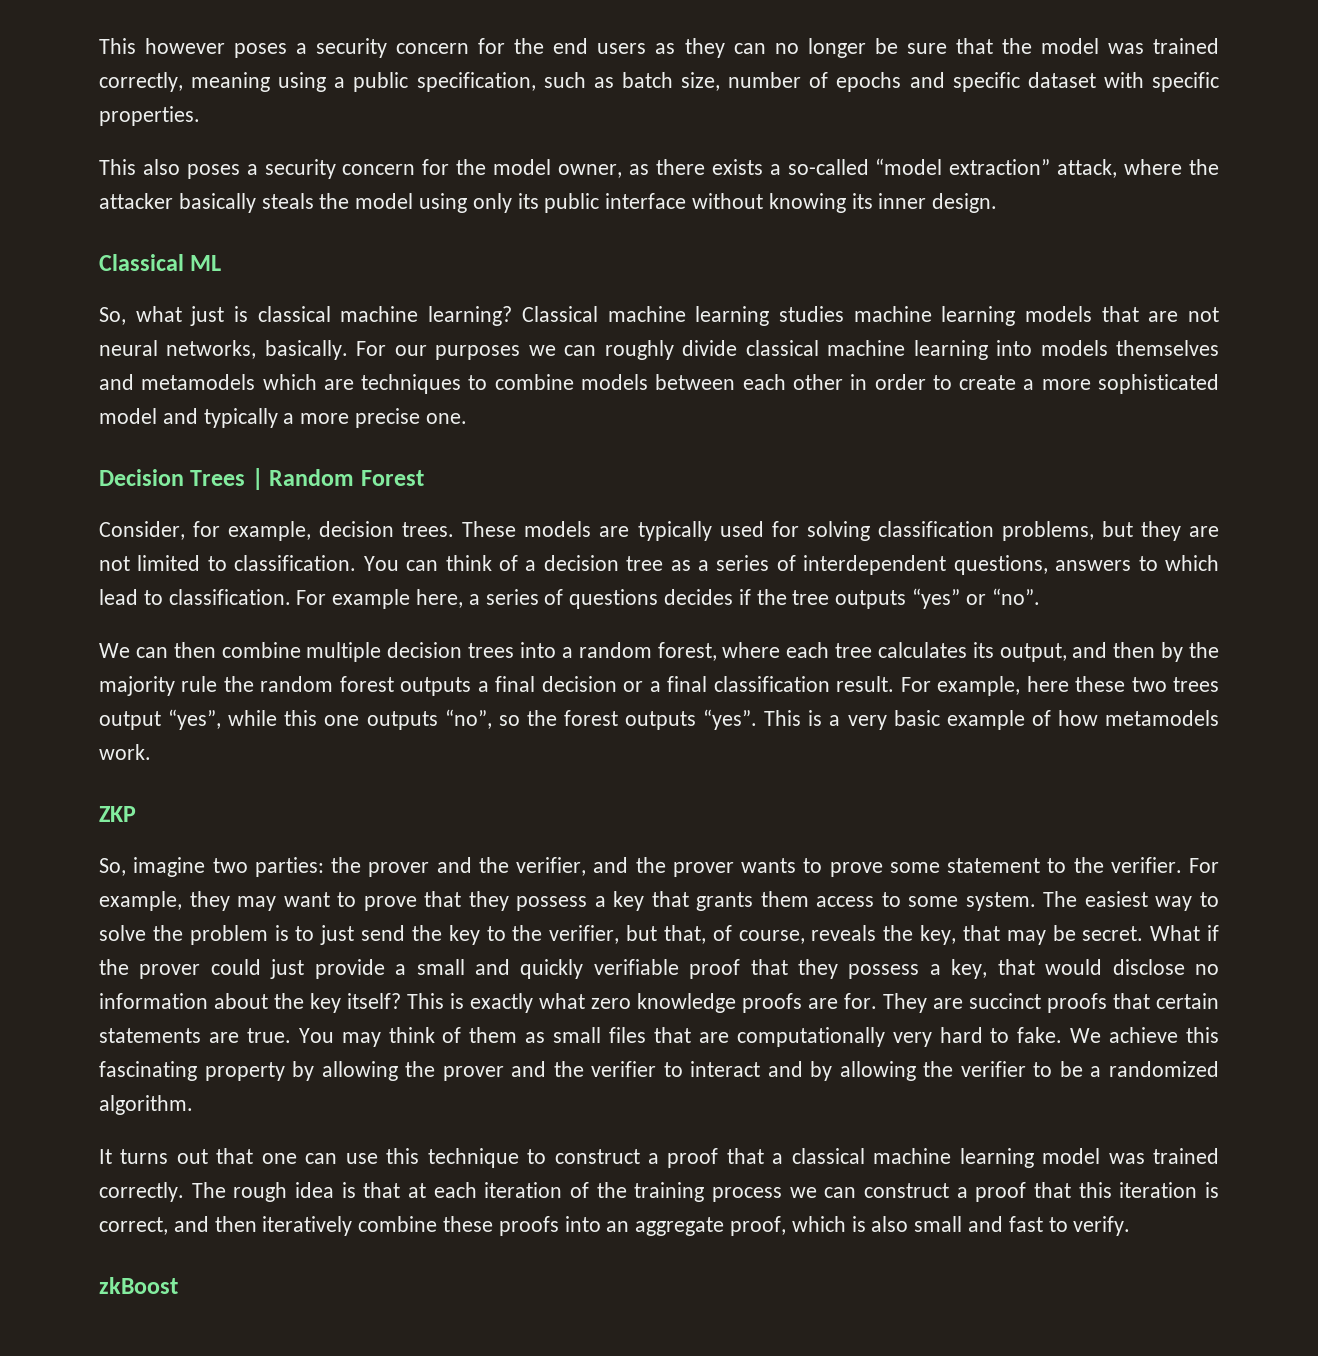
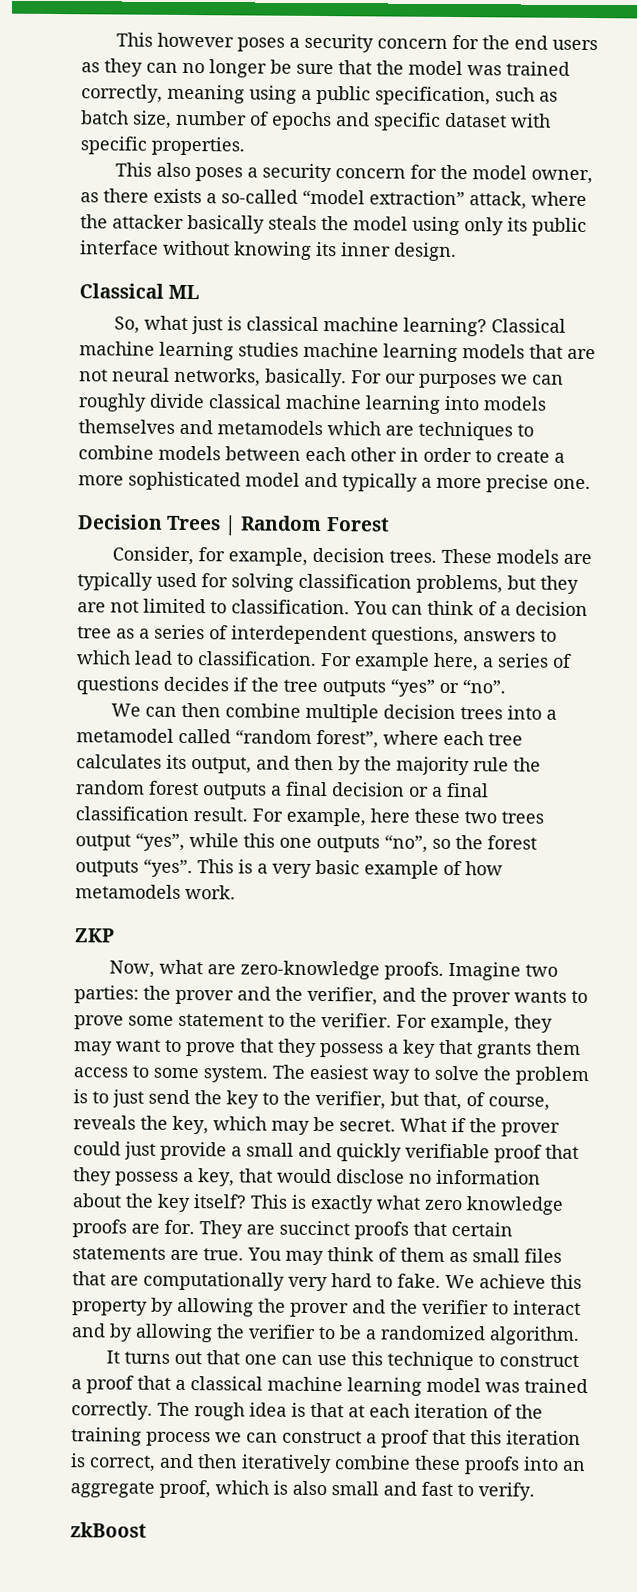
[578,642,717,661] random forest, -> [76,728,379,749] metamodel called “random forest”,
[99,857,206,877] So, imagine -> [109,959,522,981] Now, what are zero-knowledge proofs. Imagine
[962,925,1000,941] that -> [213,1116,267,1131] which
[99,1061,197,1081] fascinating -> (582, 1281) none

